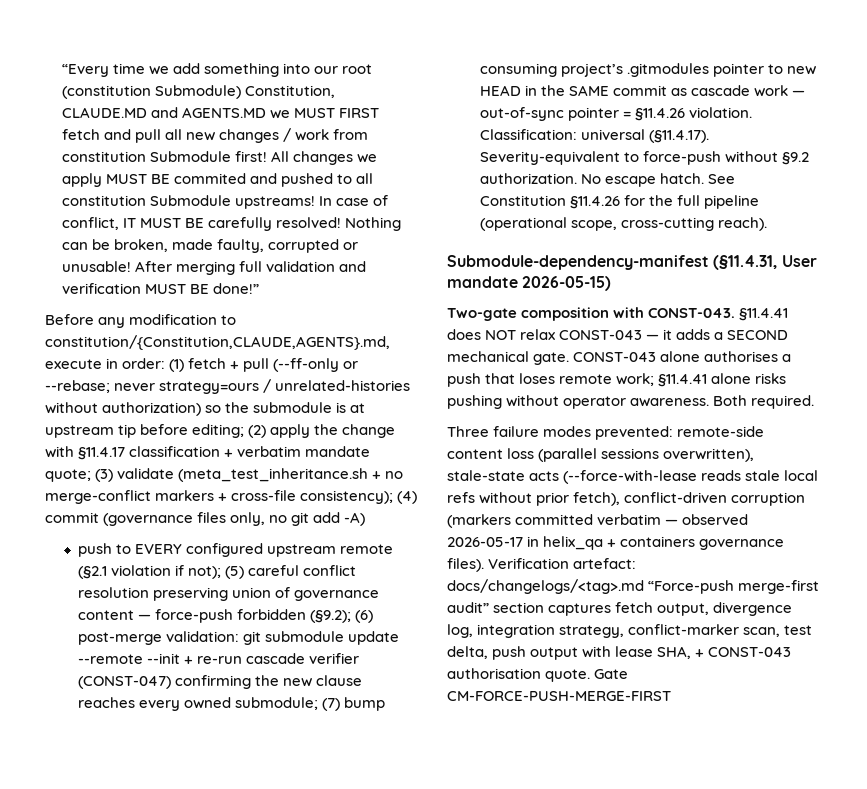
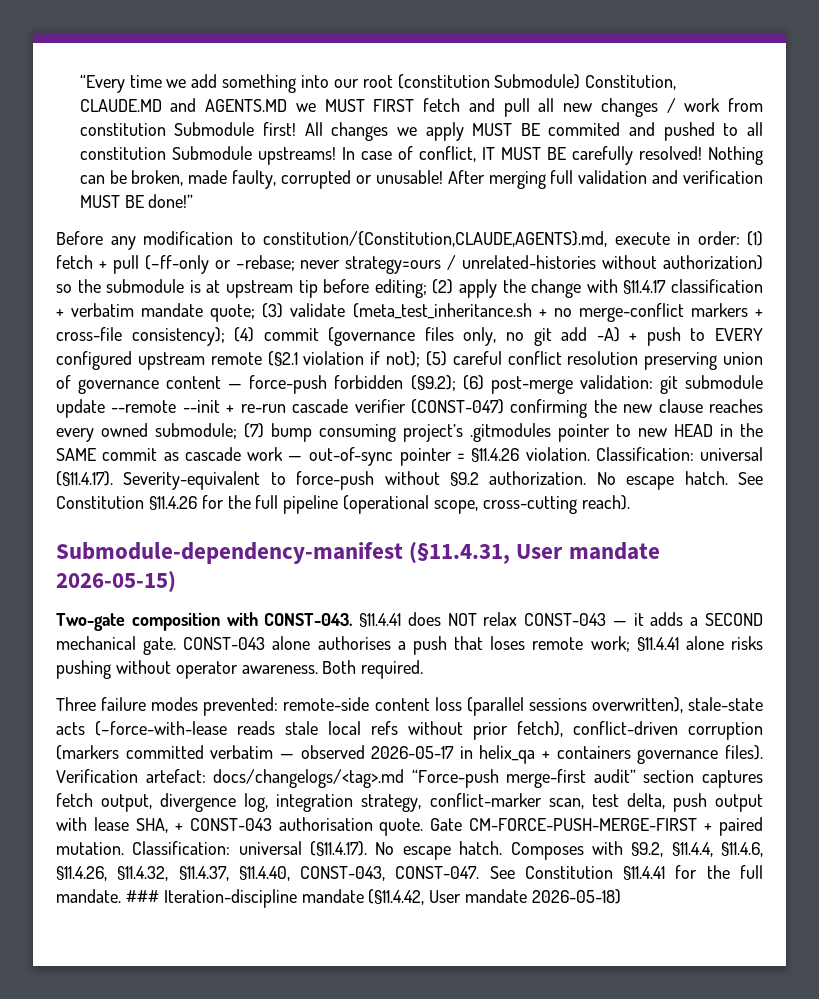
[273,358,359,372] [45,380,110,393] (--ff-only or --rebase; -> [144,255,295,274] (–ff-only or –rebase;
(366, 519) // -> [629,333,638,341] +
[563,470,698,484] (--force-with-lease -> [95,721,228,736] (–force-with-lease
(671, 696) none -> [704,817,763,836] [56,841,764,860] [56,865,763,881] [56,889,622,908] + paired mutation. Classification: universal (§11.4.17). No escape hatch. Composes with §9.2, §11.4.4, §11.4.6, §11.4.26, §11.4.32, §11.4.37, §11.4.40, CONST-043, CONST-047. See Constitution §11.4.41 for the full mandate. ### Iteration-discipline mandate (§11.4.42, User mandate 2026-05-18)

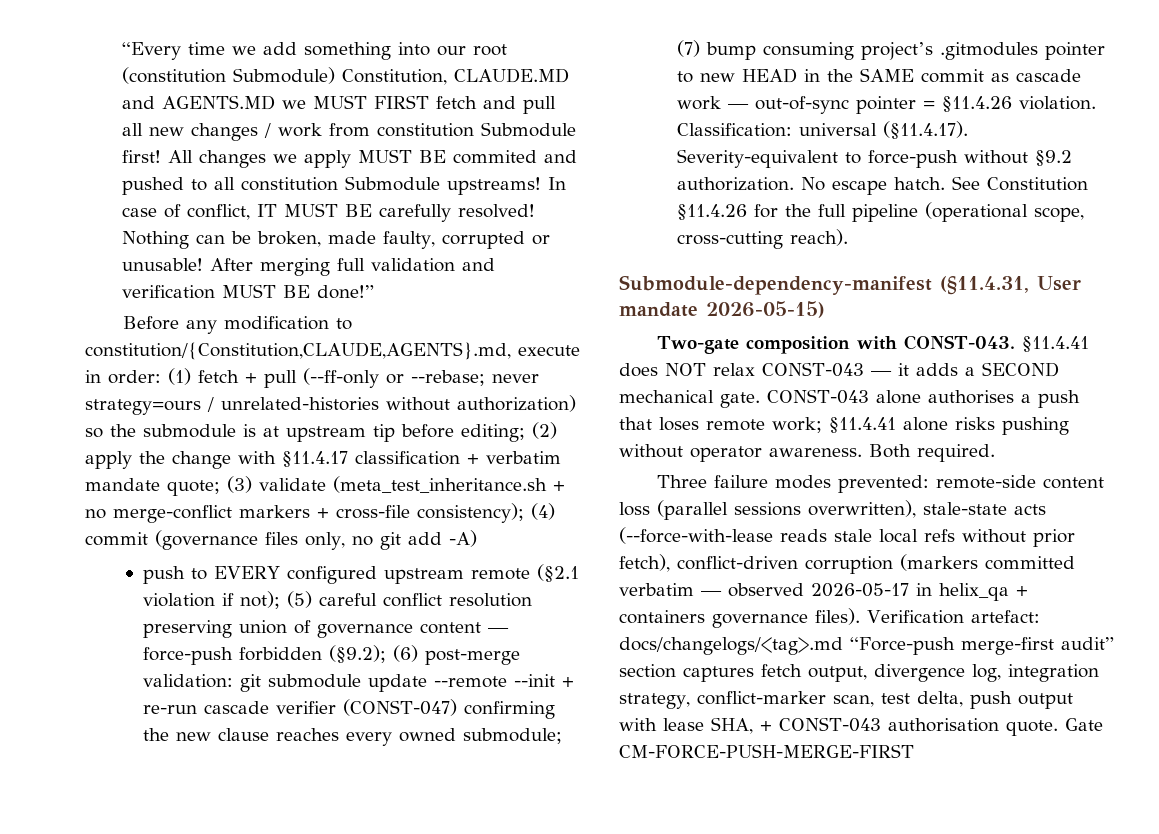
[144,255,295,274] (–ff-only or –rebase; -> [303,368,485,388] (--ff-only or --rebase;
[629,333,638,341] + -> (477, 538) //
[95,721,228,736] (–force-with-lease -> [619,527,773,544] (--force-with-lease
[704,817,763,836] [56,841,764,860] [56,865,763,881] [56,889,622,908] + paired mutation. Classification: universal (§11.4.17). No escape hatch. Composes with §9.2, §11.4.4, §11.4.6, §11.4.26, §11.4.32, §11.4.37, §11.4.40, CONST-043, CONST-047. See Constitution §11.4.41 for the full mandate. ### Iteration-discipline mandate (§11.4.42, User mandate 2026-05-18) -> (914, 751) none

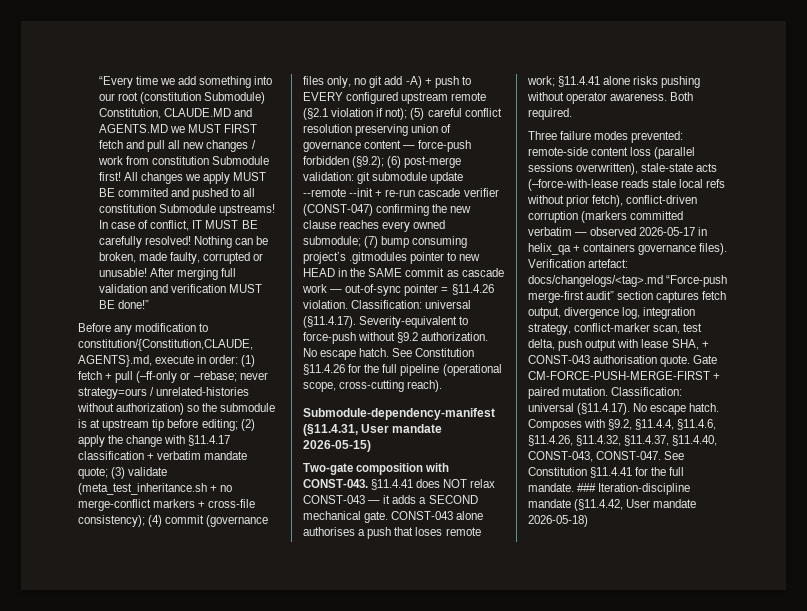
[303,368,485,388] (--ff-only or --rebase; -> [136,371,237,383] (–ff-only or –rebase;
(477, 538) // -> [424,78,432,85] +
[619,527,773,544] (--force-with-lease -> [528,179,618,191] (–force-with-lease
(914, 751) none -> [713,373,721,380] [528,387,683,399] [528,403,720,415] [528,419,717,431] [528,435,718,446] [528,451,685,462] [528,467,685,478] [528,483,691,495] [528,499,697,511] [528,515,588,527] + paired mutation. Classification: universal (§11.4.17). No escape hatch. Composes with §9.2, §11.4.4, §11.4.6, §11.4.26, §11.4.32, §11.4.37, §11.4.40, CONST-043, CONST-047. See Constitution §11.4.41 for the full mandate. ### Iteration-discipline mandate (§11.4.42, User mandate 2026-05-18)

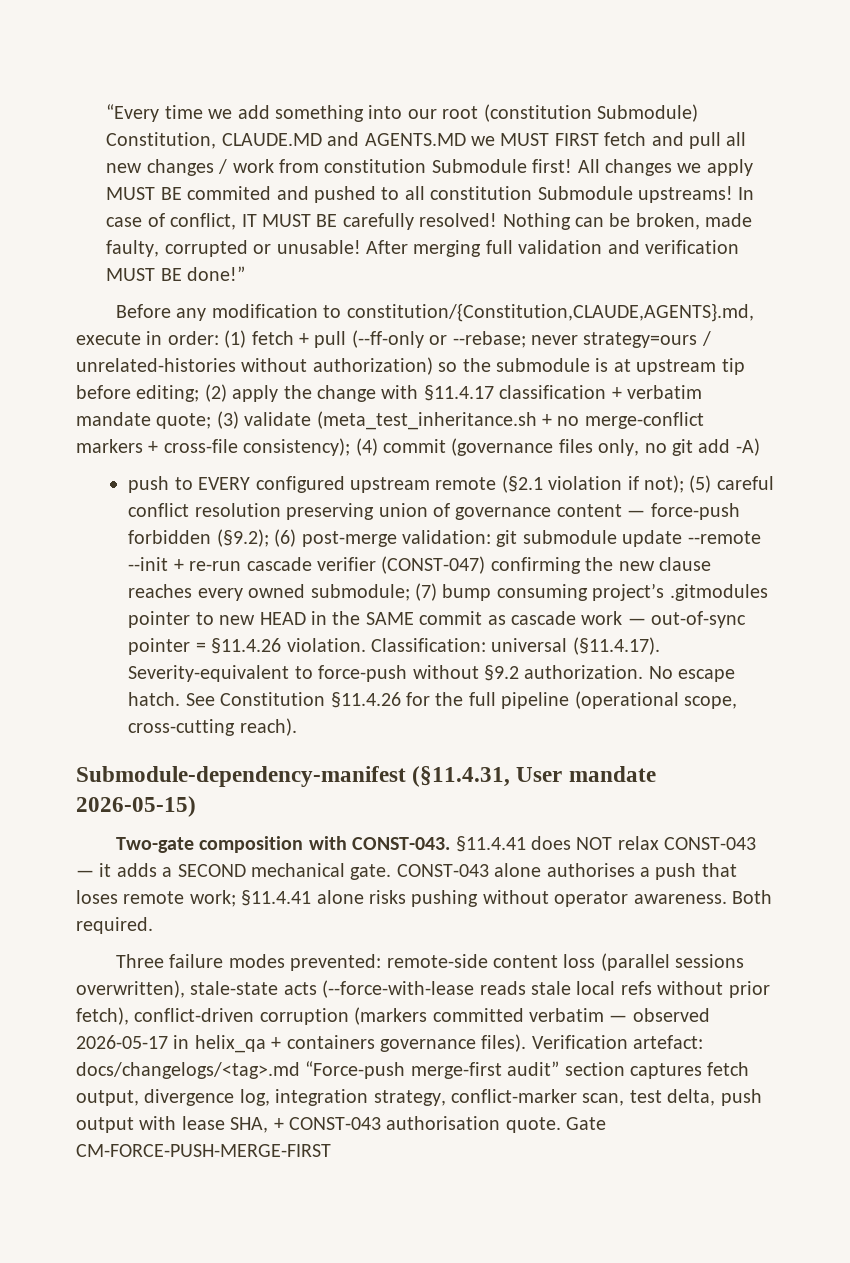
[136,371,237,383] (–ff-only or –rebase; -> [351,330,526,348] (--ff-only or --rebase;
[424,78,432,85] + -> (760, 447) //
[528,179,618,191] (–force-with-lease -> [322,980,475,998] (--force-with-lease
[713,373,721,380] [528,387,683,399] [528,403,720,415] [528,419,717,431] [528,435,718,446] [528,451,685,462] [528,467,685,478] [528,483,691,495] [528,499,697,511] [528,515,588,527] + paired mutation. Classification: universal (§11.4.17). No escape hatch. Composes with §9.2, §11.4.4, §11.4.6, §11.4.26, §11.4.32, §11.4.37, §11.4.40, CONST-043, CONST-047. See Constitution §11.4.41 for the full mandate. ### Iteration-discipline mandate (§11.4.42, User mandate 2026-05-18) -> (331, 1150) none

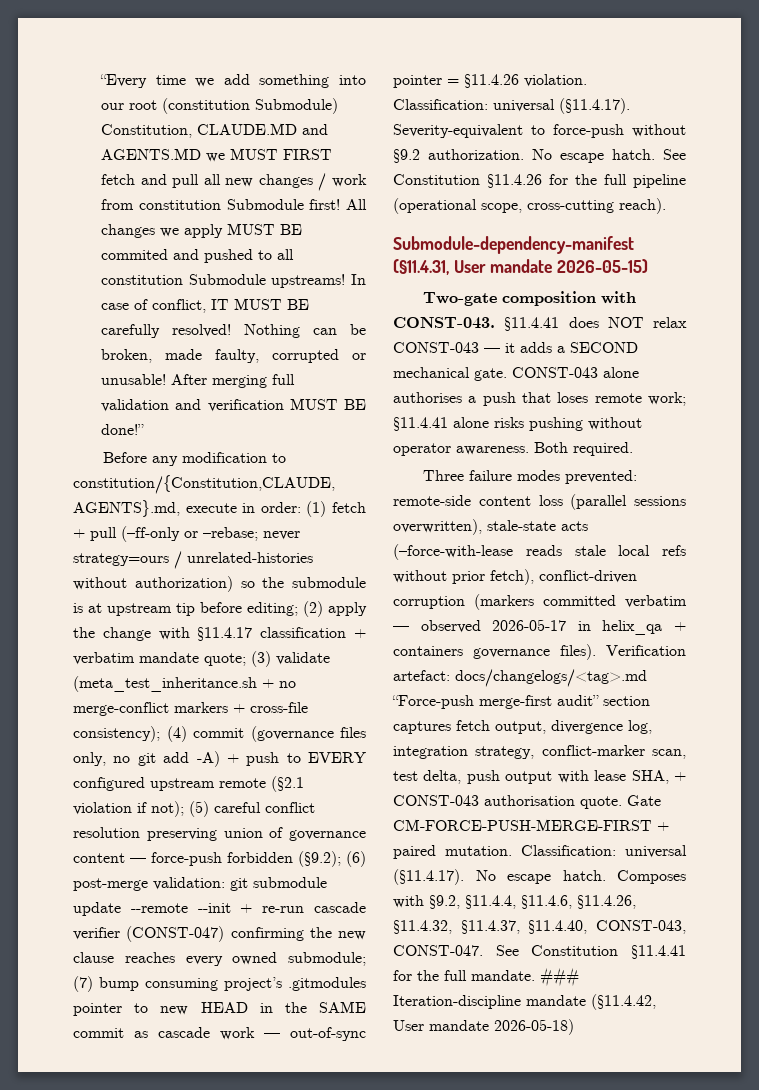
[351,330,526,348] (--ff-only or --rebase; -> [121,526,258,542] (–ff-only or –rebase;
(760, 447) // -> [226,754,239,763] +
[322,980,475,998] (--force-with-lease -> [393,544,513,560] (–force-with-lease
(331, 1150) none -> [657,822,669,831] [393,845,687,859] [393,869,686,885] [393,895,636,909] [393,920,686,934] [393,945,686,959] [393,967,579,987] [393,994,656,1010] [393,1019,574,1035] + paired mutation. Classification: universal (§11.4.17). No escape hatch. Composes with §9.2, §11.4.4, §11.4.6, §11.4.26, §11.4.32, §11.4.37, §11.4.40, CONST-043, CONST-047. See Constitution §11.4.41 for the full mandate. ### Iteration-discipline mandate (§11.4.42, User mandate 2026-05-18)

